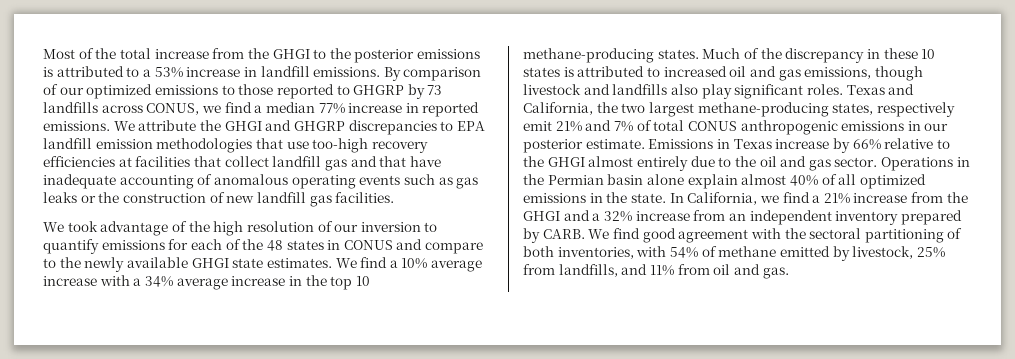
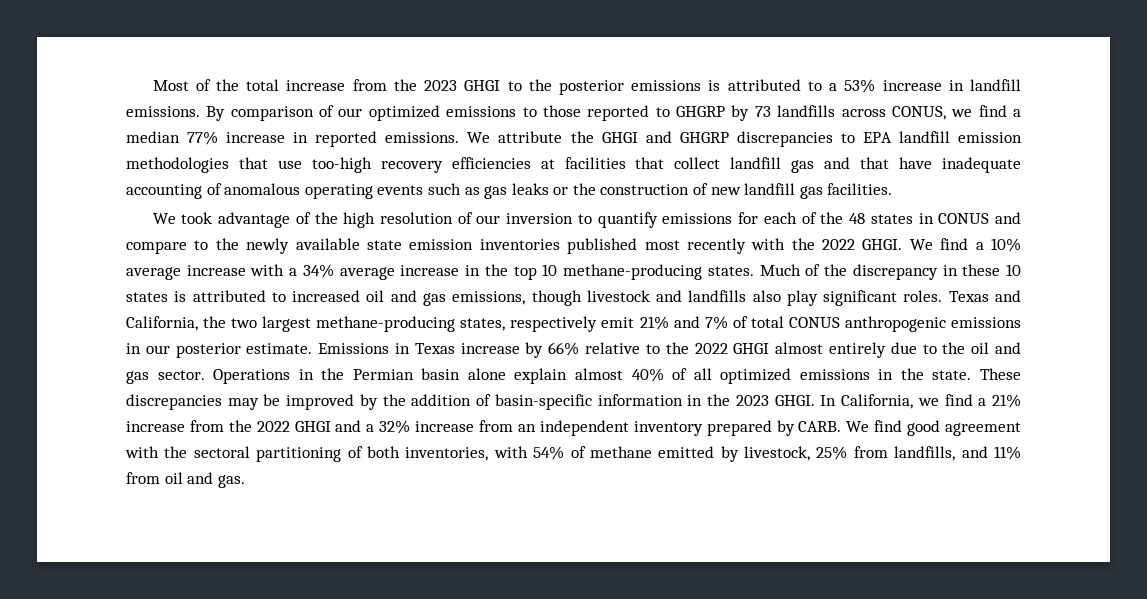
(269, 53) none -> [424,80,458,91] 2023
[191,258,332,268] GHGI state estimates. -> [366,238,903,254] state emission inventories published most recently with the 2022 GHGI.
(544, 161) none -> [694,343,728,354] 2022
(666, 198) none -> [979,368,1021,380] [126,394,815,410] These discrepancies may be improved by the addition of basin-specific information in the 2023 GHGI.
(968, 197) none -> [256,421,290,432] 2022

